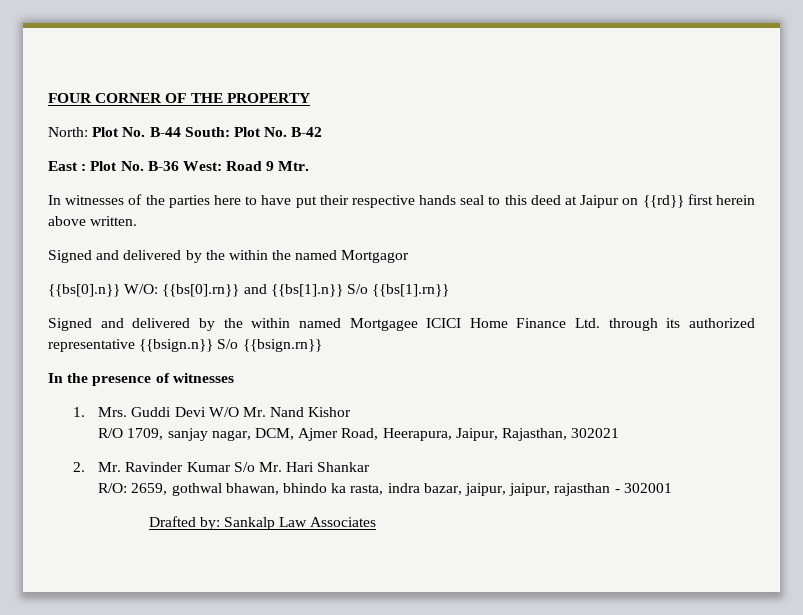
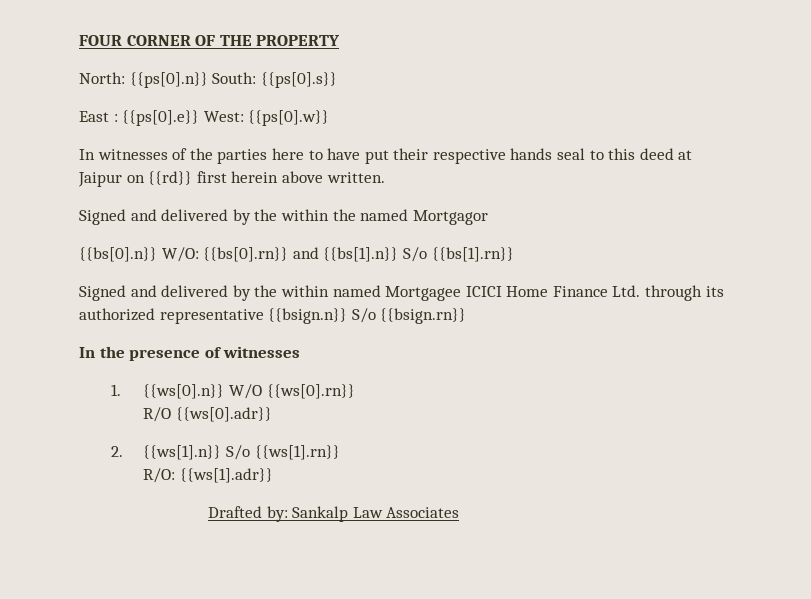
[92,127,323,137] [48,161,310,171] Plot No. B-44 South: Plot No. B-42 // East : Plot No. B-36 West: Road 9 Mtr. -> [129,72,337,88] [79,110,330,126] {{ps[0].n}} South: {{ps[0].s}} // East : {{ps[0].e}} West: {{ps[0].w}}
[98,407,352,417] [98,428,620,441] [73,462,371,472] [98,483,672,496] Mrs. Guddi Devi W/O Mr. Nand Kishor // R/O 1709, sanjay nagar, DCM, Ajmer Road, Heerapura, Jaipur, Rajasthan, 302021 // 2. Mr. Ravinder Kumar S/o Mr. Hari Shankar // R/O: 2659, gothwal bhawan, bhindo ka rasta, indra bazar, jaipur, jaipur, rajasthan - 302001 -> [143,384,355,399] [143,407,273,422] [111,445,340,460] [143,468,274,483] {{ws[0].n}} W/O {{ws[0].rn}} // R/O {{ws[0].adr}} // 2. {{ws[1].n}} S/o {{ws[1].rn}} // R/O: {{ws[1].adr}}

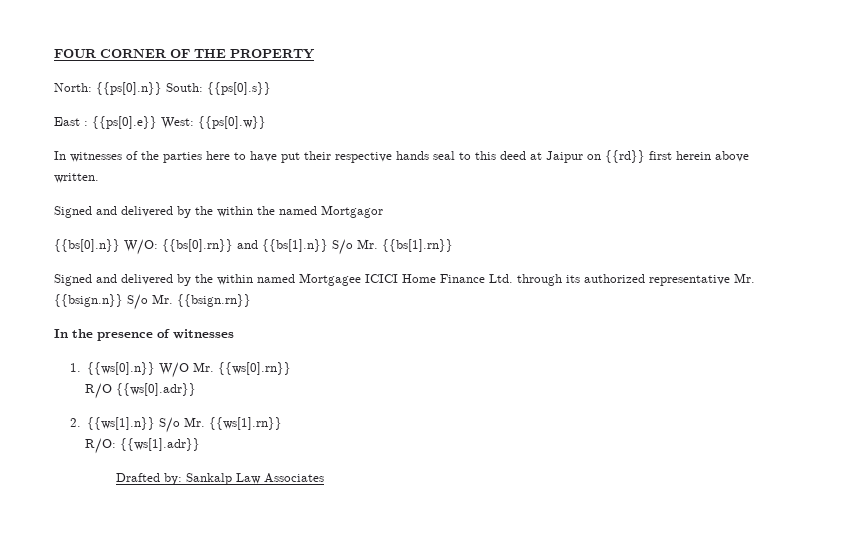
(427, 254) none -> [357,239,378,249] Mr.
(264, 316) none -> [734,273,755,283] Mr.
(376, 315) none -> [152,294,173,304] Mr.
(263, 391) none -> [193,362,215,372] Mr.
(251, 452) none -> [184,417,206,427] Mr.

